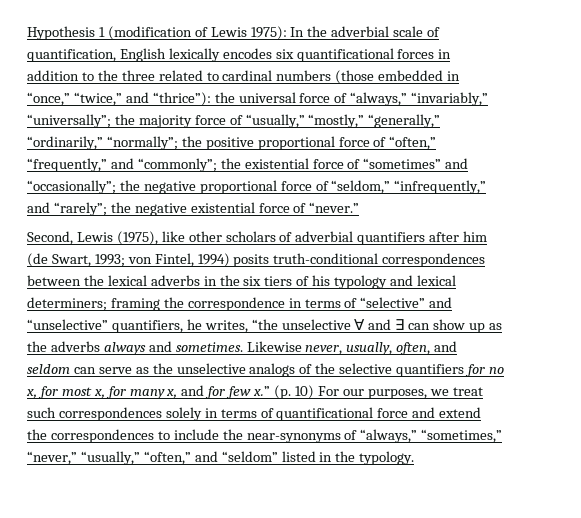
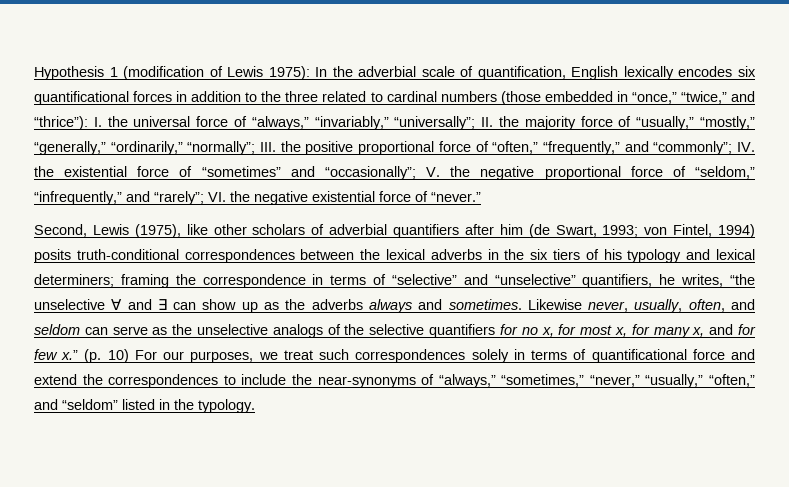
(211, 99) none -> [93,117,102,127] I.
(111, 121) none -> [481,117,494,127] II.
(178, 143) none -> [260,142,277,152] III.
(217, 165) none -> [737,142,755,152] IV.
(116, 187) none -> [426,167,441,177] V.
(107, 209) none -> [208,192,226,202] VI.

